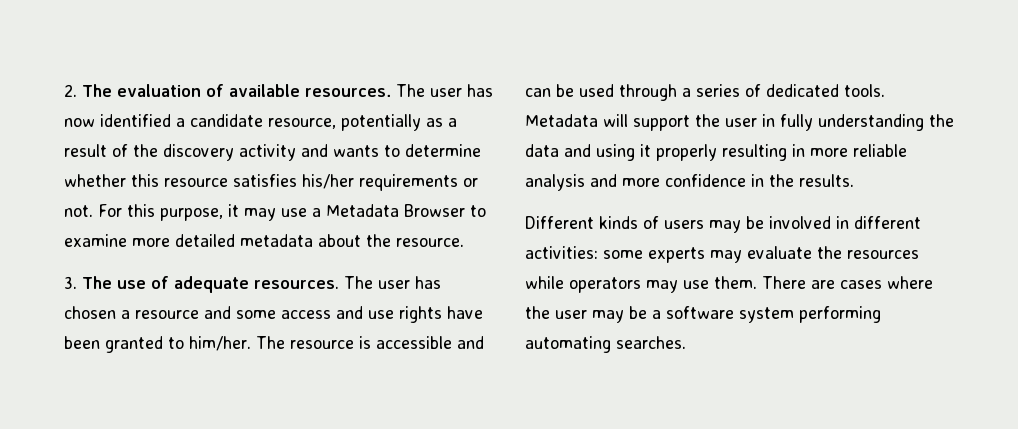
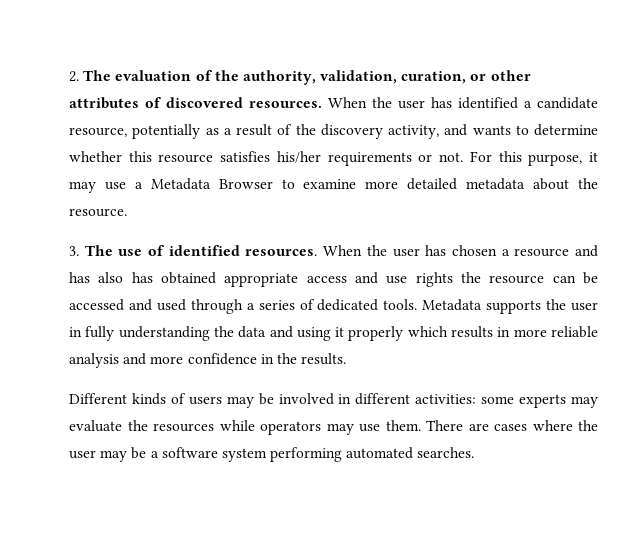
[229,84,493,97] [64,118,95,127] available resources. The user has now -> [214,70,531,85] [69,97,452,109] the authority, validation, curation, or other attributes of discovered resources. When the user has
[239,144,296,161] activity -> [388,125,439,139] activity,
[174,276,373,293] adequate resources. The -> [168,245,387,256] identified resources. When the
[236,306,483,323] [64,336,484,353] [525,84,574,97] some access and use rights have been granted to him/her. The resource is accessible and can be -> [69,272,598,287] [69,299,152,311] has also has obtained appropriate access and use rights the resource can be accessed and
[603,114,690,131] will support -> [486,300,542,314] supports
[722,144,787,161] resulting -> [407,326,494,338] which results
[525,336,611,353] automating -> [346,447,414,459] automated

